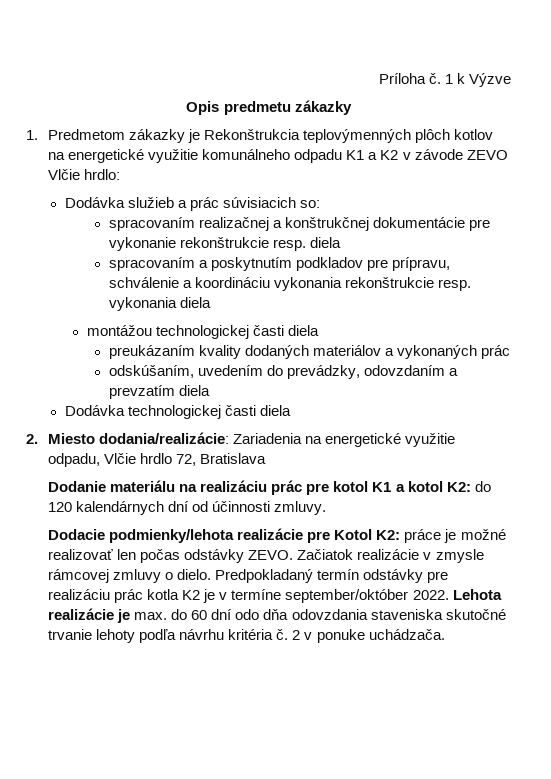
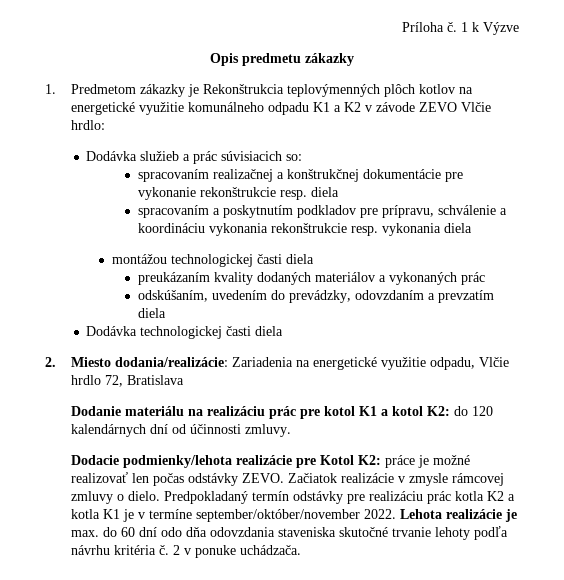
(201, 595) none -> [507,494,515,501] [70,509,120,519] a kotla K1
[285,589,409,603] september/október -> [195,509,360,522] september/október/november

